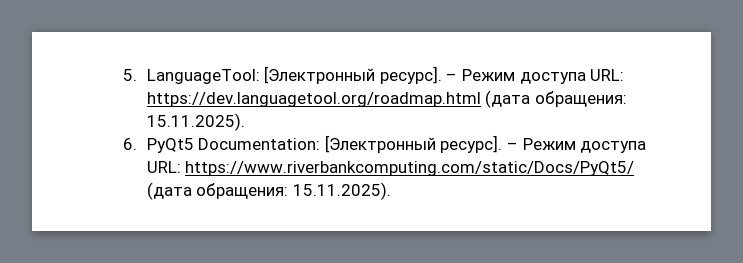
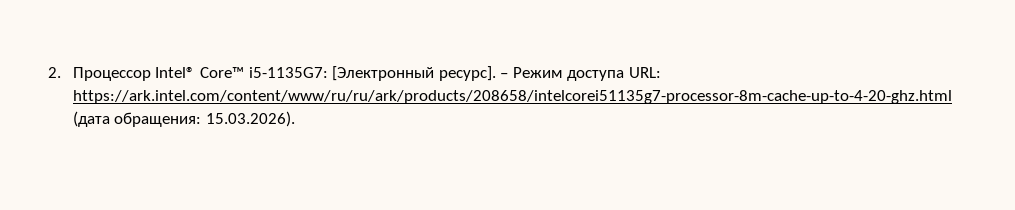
[123,66,625,84] [146,90,627,108] [146,113,245,131] [123,135,647,153] [146,161,635,176] [146,182,391,200] 5. LanguageTool: [Электронный ресурс]. – Режим доступа URL: https://dev.languagetool.org/roadmap.html (дата обращения: 15.11.2025). // 6. PyQt5 Documentation: [Электронный ресурс]. – Режим доступа URL: https://www.riverbankcomputing.com/static/Docs/PyQt5/ (дата обращения: 15.11.2025). -> [48,66,662,81] [72,90,952,104] [72,111,295,127] 2. Процессор Intel® Core™ i5-1135G7: [Электронный ресурс]. – Режим доступа URL: https://ark.intel.com/content/www/ru/ru/ark/products/208658/intelcorei51135g7-processor-8m-cache-up-to-4-20-ghz.html (дата обращения: 15.03.2026).

